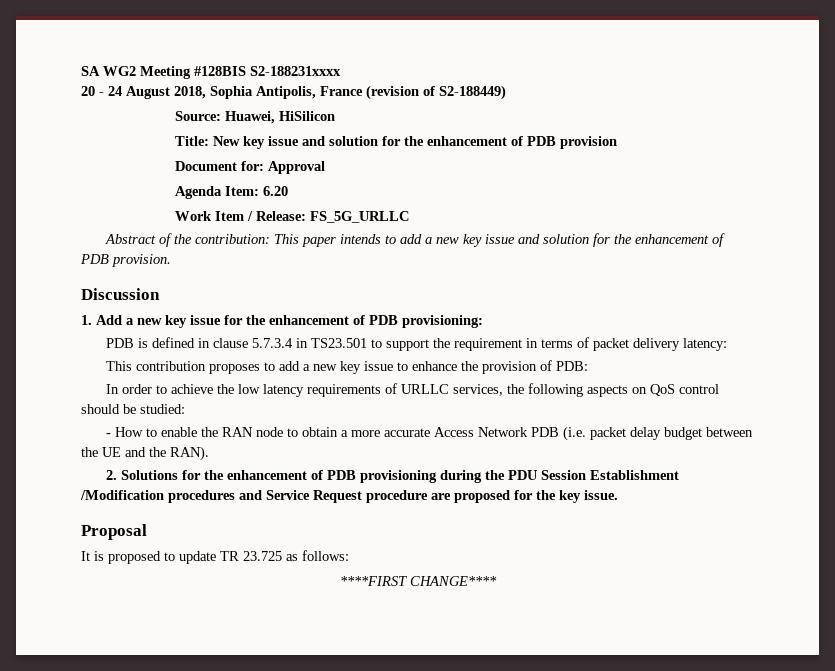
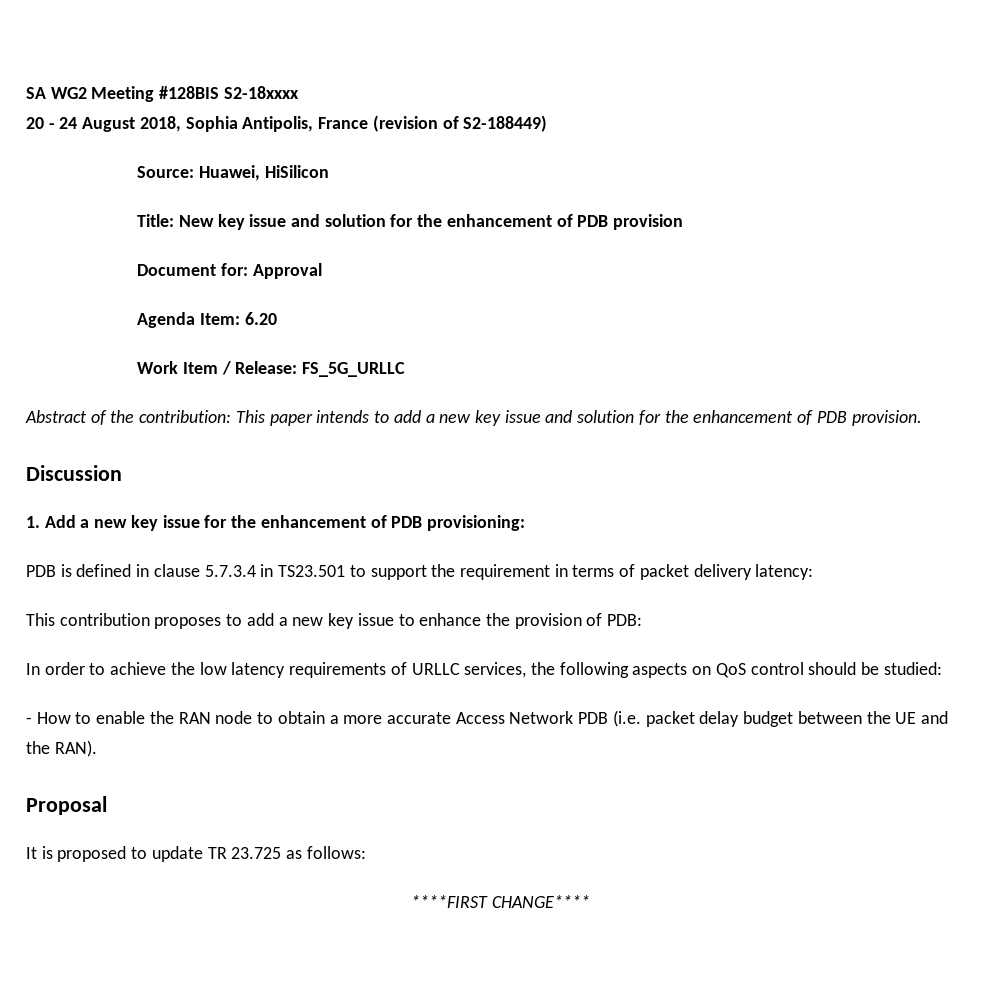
[250,66,341,76] S2-188231xxxx -> [223,86,299,99] S2-18xxxx
[105,470,679,483] [80,490,618,503] // 2. Solutions for the enhancement of PDB provisioning during the PDU Session Establishment /Modification procedures and Service Request procedure are proposed for the key issue. -> (97, 748) none

